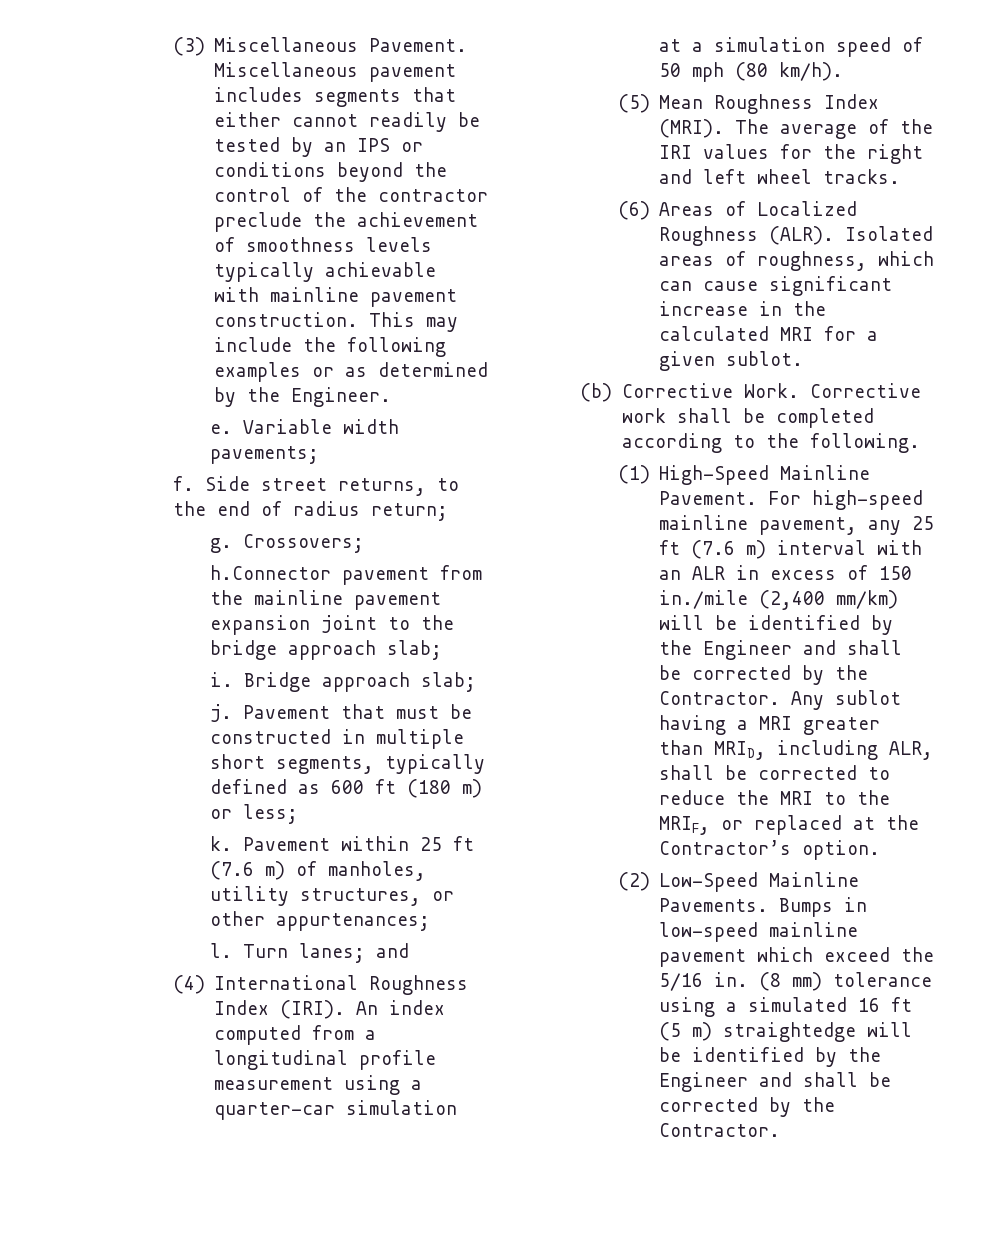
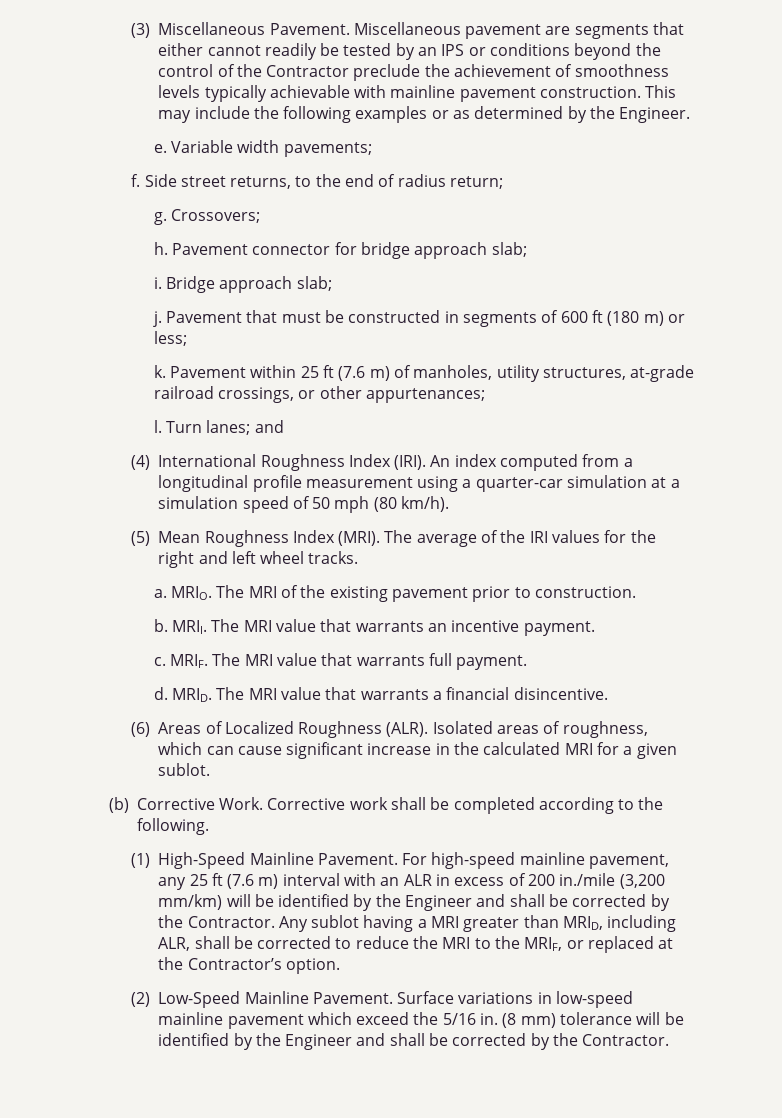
[214,87,304,102] includes -> [545,26,571,35] are
[378,189,489,202] contractor -> [266,65,350,77] Contractor
[209,565,482,585] [209,590,441,610] [209,615,454,635] h.Connector pavement from the mainline pavement expansion joint to the -> [153,242,357,255] h. Pavement connector for
[375,729,464,749] [209,754,485,774] [209,779,320,794] multiple short segments, typically defined as -> [463,310,559,327] segments of
(421, 897) none -> [630,365,695,382] [153,386,295,403] at-grade railroad crossings,
(901, 176) none -> [153,585,636,602] [153,619,595,636] [153,653,528,670] [153,687,608,702] // a. MRIO. The MRI of the existing pavement prior to construction. // b. MRII. The MRI value that warrants an incentive payment. // c. MRIF. The MRI value that warrants full payment. // d. MRID. The MRI value that warrants a financial disincentive.
[879,566,913,580] [659,590,826,610] 150 in./mile (2,400 -> [528,873,665,889] 200 in./mile (3,200
[659,898,834,917] Pavements. Bumps -> [312,991,534,1004] Pavement. Surface variations
[659,997,913,1017] [659,1022,857,1042] using a simulated 16 ft (5 m) straightedge -> (633, 1018) none

